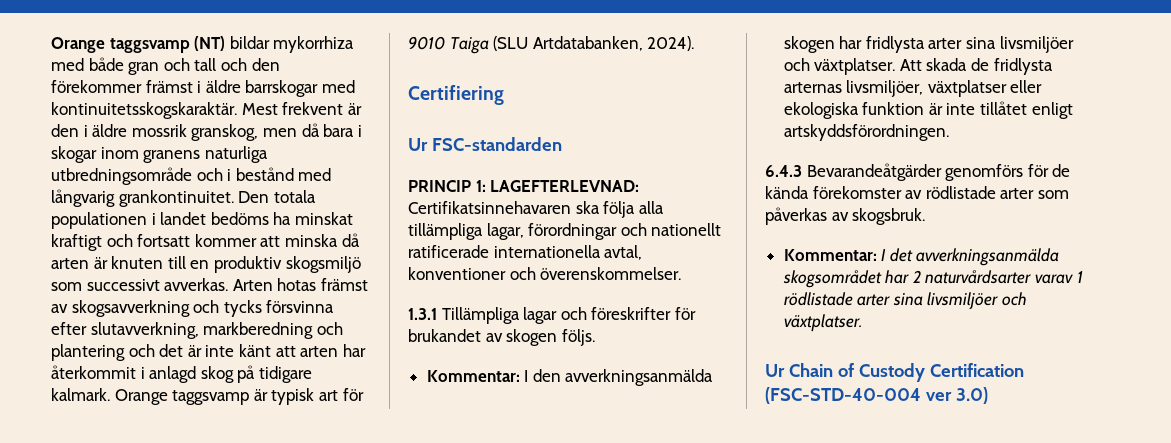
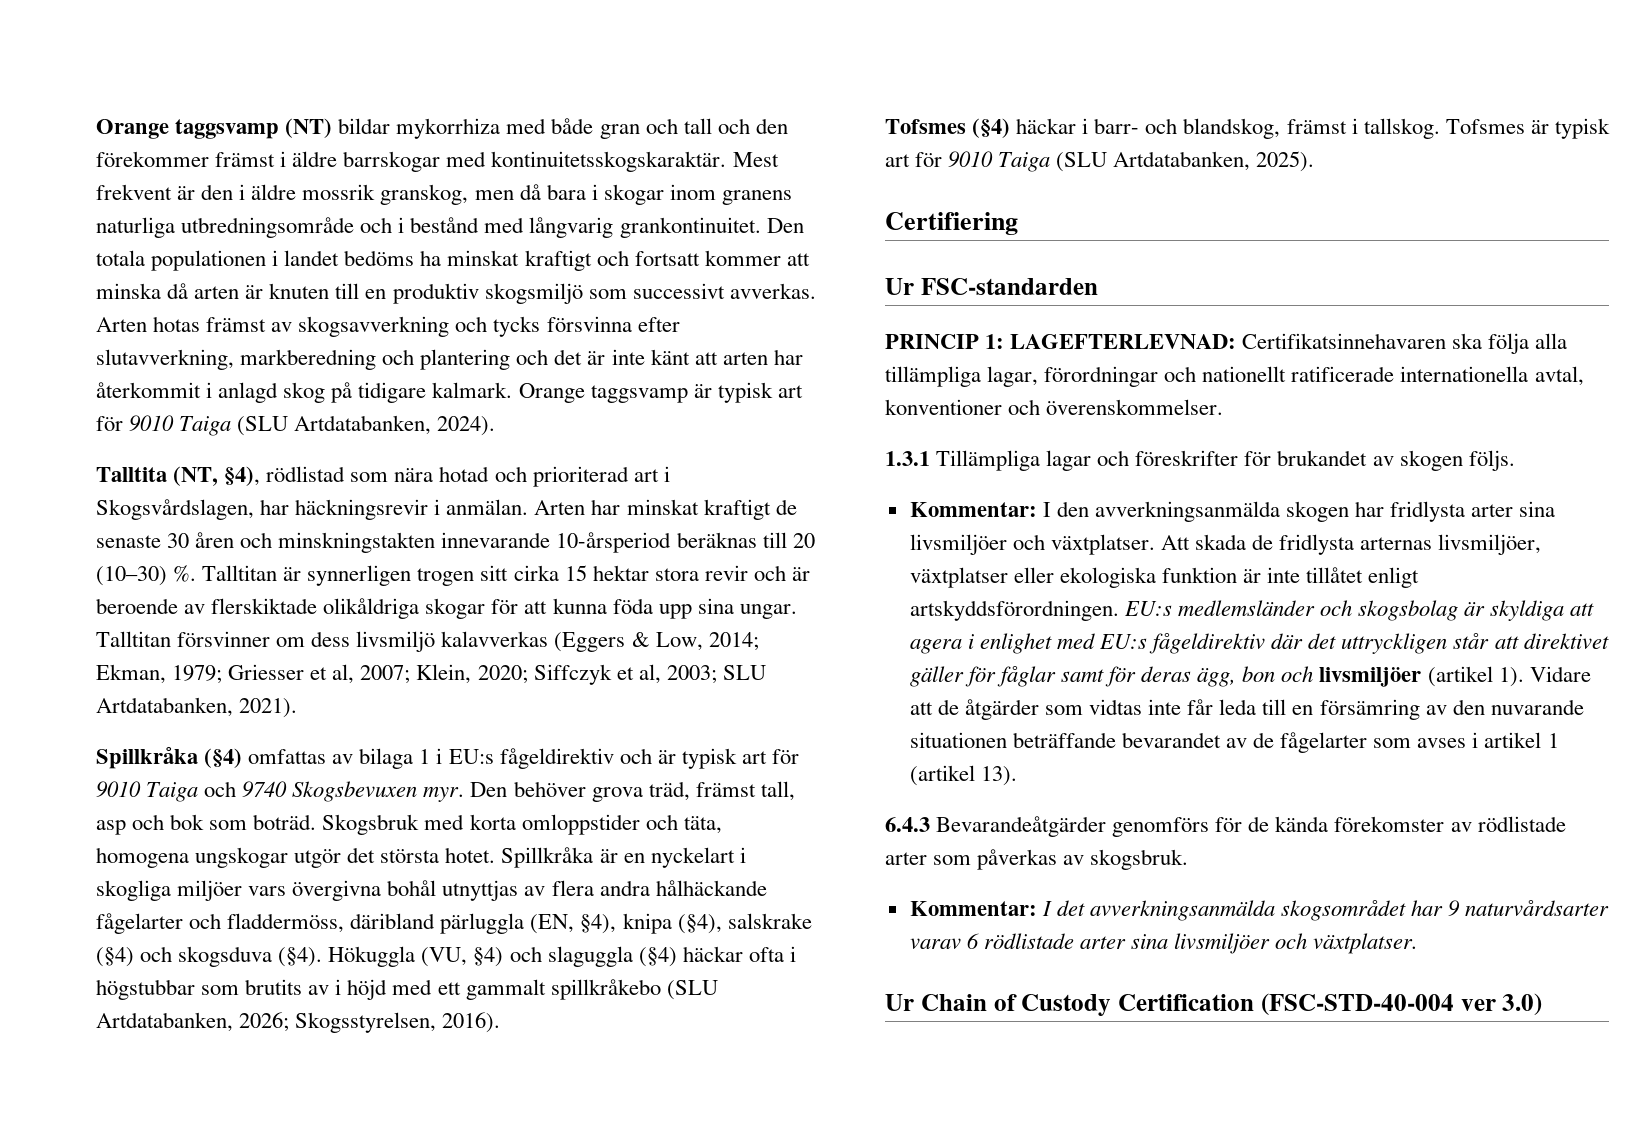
(695, 43) none -> [96,466,670,487] [96,499,797,520] [96,532,815,553] [96,565,810,586] [96,598,797,619] [96,631,759,652] [96,664,766,685] [96,697,298,718] [96,746,799,769] [96,781,795,802] [96,814,722,835] [96,847,746,868] [96,880,767,901] [96,913,812,934] [96,946,796,967] [96,979,718,1000] [96,1012,501,1033] [885,118,1610,139] [885,151,1315,172] // Talltita (NT, §4), rödlistad som nära hotad och prioriterad art i Skogsvårdslagen, har häckningsrevir i anmälan. Arten har minskat kraftigt de senaste 30 åren och minskningstakten innevarande 10-årsperiod beräknas till 20 (10–30) %. Talltitan är synnerligen trogen sitt cirka 15 hektar stora revir och är beroende av flerskiktade olikåldriga skogar för att kunna föda upp sina ungar. Talltitan försvinner om dess livsmiljö kalavverkas (Eggers & Low, 2014; Ekman, 1979; Griesser et al, 2007; Klein, 2020; Siffczyk et al, 2003; SLU Artdatabanken, 2021). // Spillkråka (§4) omfattas av bilaga 1 i EU:s fågeldirektiv och är typisk art för 9010 Taiga och 9740 Skogsbevuxen myr. Den behöver grova träd, främst tall, asp och bok som boträd. Skogsbruk med korta omloppstider och täta, homogena ungskogar utgör det största hotet. Spillkråka är en nyckelart i skogliga miljöer vars övergivna bohål utnyttjas av flera andra hålhäckande fågelarter och fladdermöss, däribland pärluggla (EN, §4), knipa (§4), salskrake (§4) och skogsduva (§4). Hökuggla (VU, §4) och slaguggla (§4) häckar ofta i högstubbar som brutits av i höjd med ett gammalt spillkråkebo (SLU Artdatabanken, 2026; Skogsstyrelsen, 2016). // Tofsmes (§4) häckar i barr- och blandskog, främst i tallskog. Tofsmes är typisk art för 9010 Taiga (SLU Artdatabanken, 2025).
(949, 132) none -> [1123,600,1595,621] [909,633,1609,654] [909,666,1591,687] [909,699,1584,720] [909,732,1559,753] [909,765,1017,786] EU:s medlemsländer och skogsbolag är skyldiga att agera i enlighet med EU:s fågeldirektiv där det uttryckligen står att direktivet gäller för fåglar samt för deras ägg, bon och livsmiljöer (artikel 1). Vidare att de åtgärder som vidtas inte får leda till en försämring av den nuvarande situationen beträffande bevarandet av de fågelarter som avses i artikel 1 (artikel 13).
[912,270,921,283] 2 -> [1448,900,1461,916] 9
[1076,271,1083,283] 1 -> [966,933,979,949] 6

